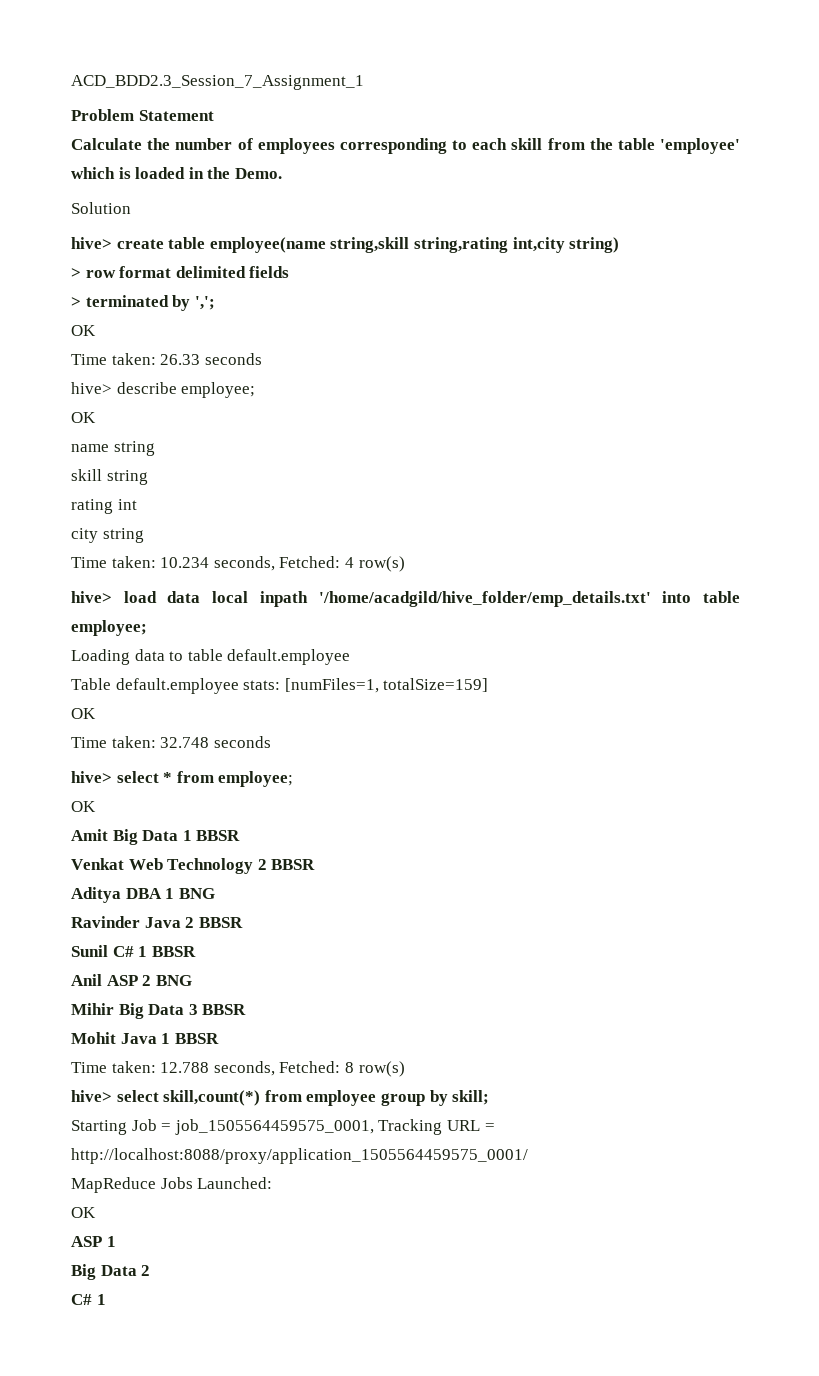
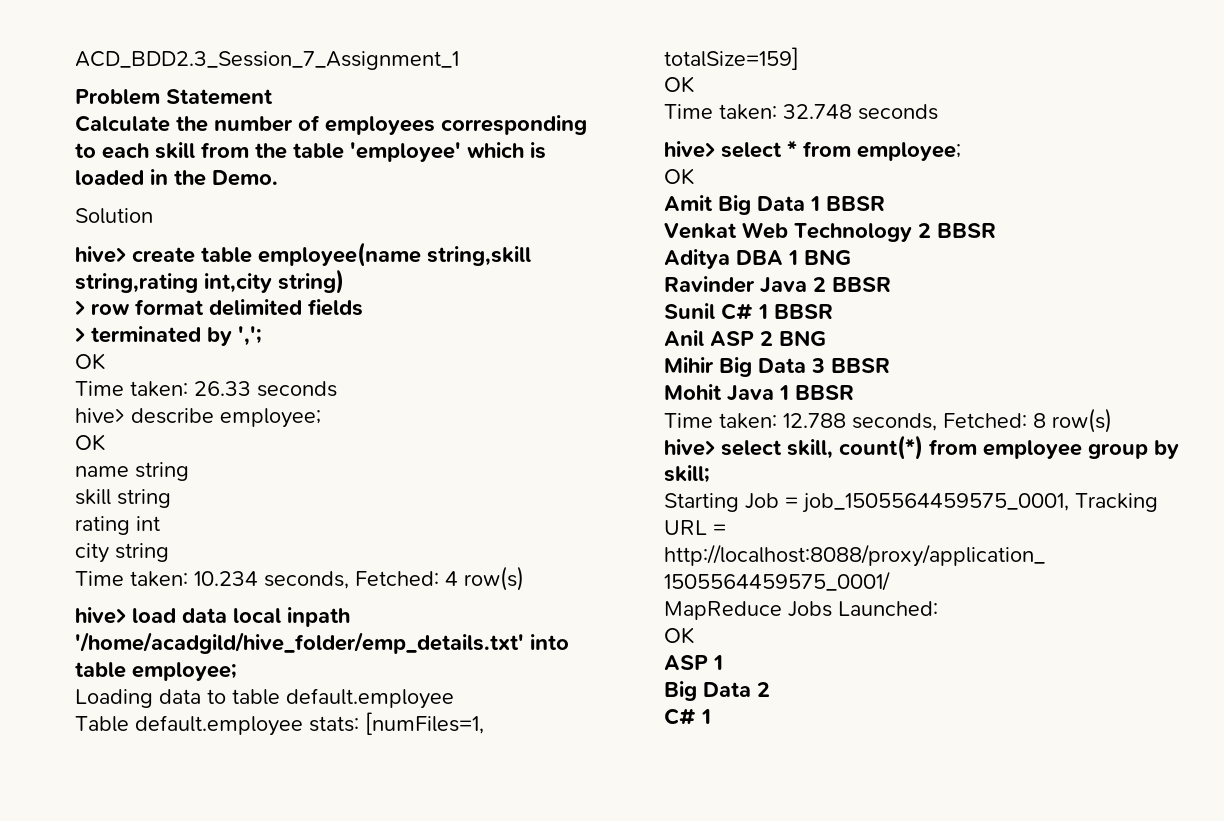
[163,1090,261,1106] skill,count(*) -> [787,435,923,460] skill, count(*)

